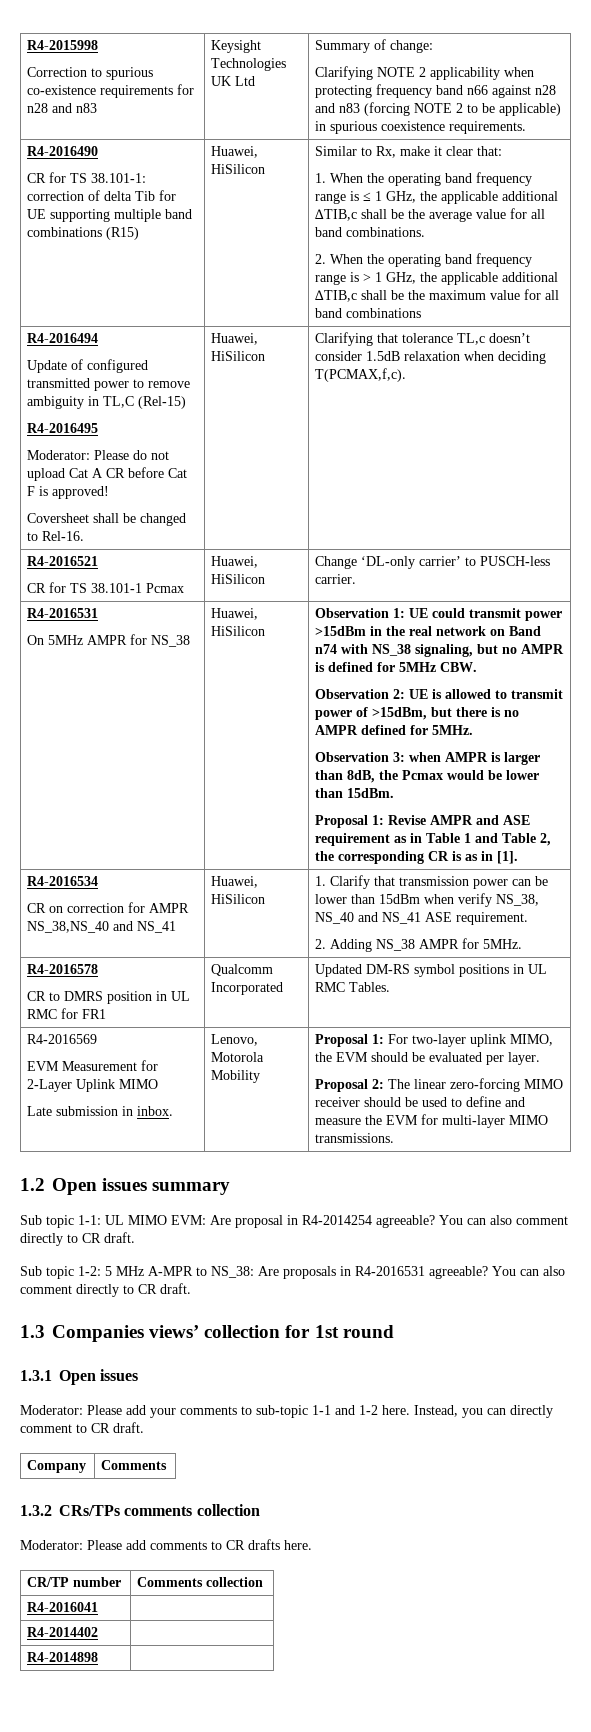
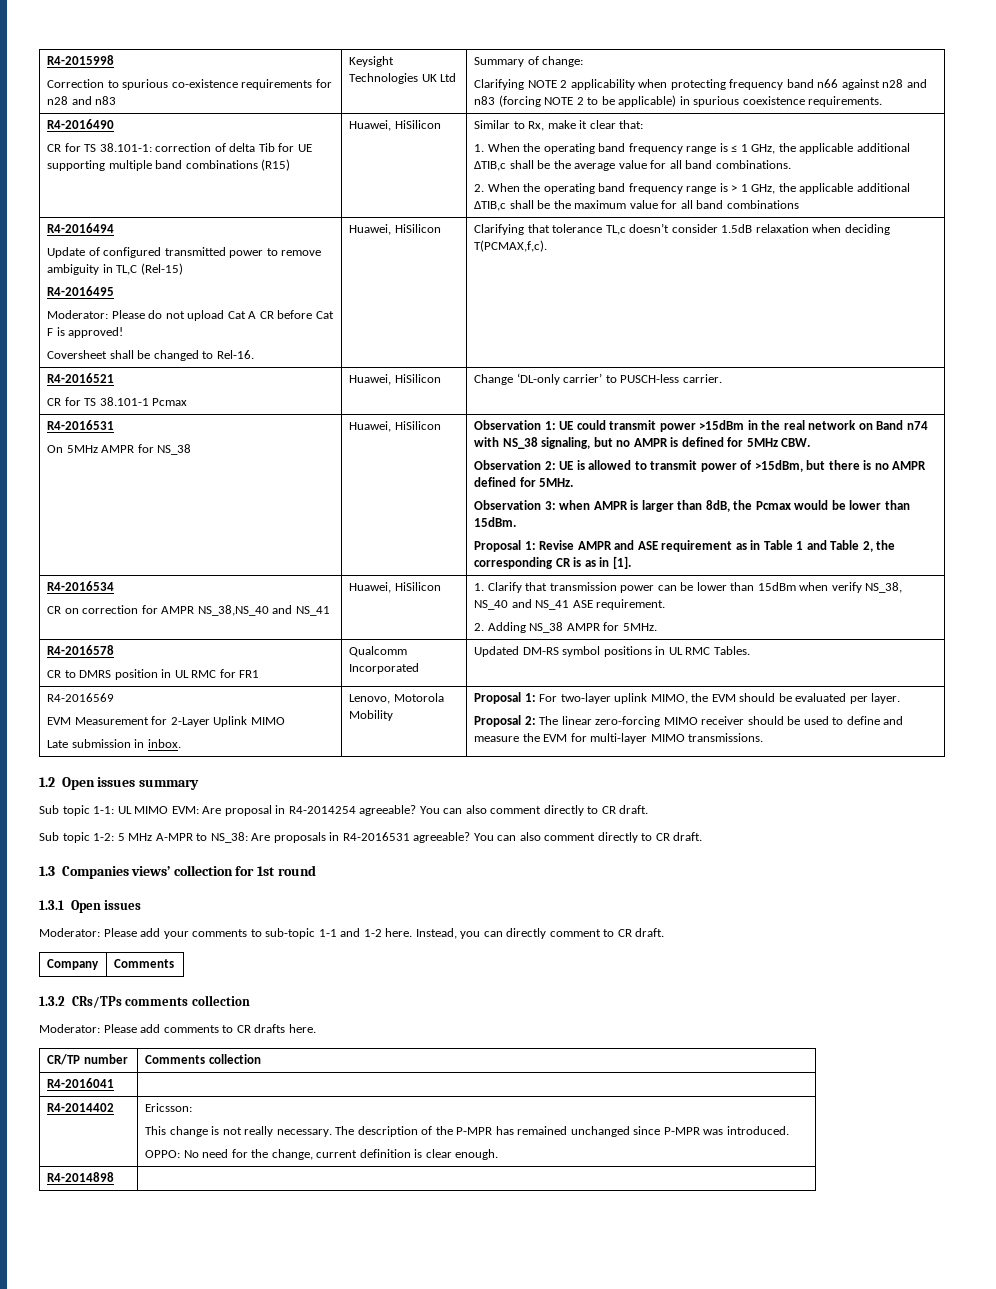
(99, 1632) none -> [144,1103,192,1112] [144,1126,789,1137] [144,1149,499,1160] Ericsson: // This change is not really necessary. The description of the P-MPR has remained unchanged since P-MPR was introduced. // OPPO: No need for the change, current definition is clear enough.

